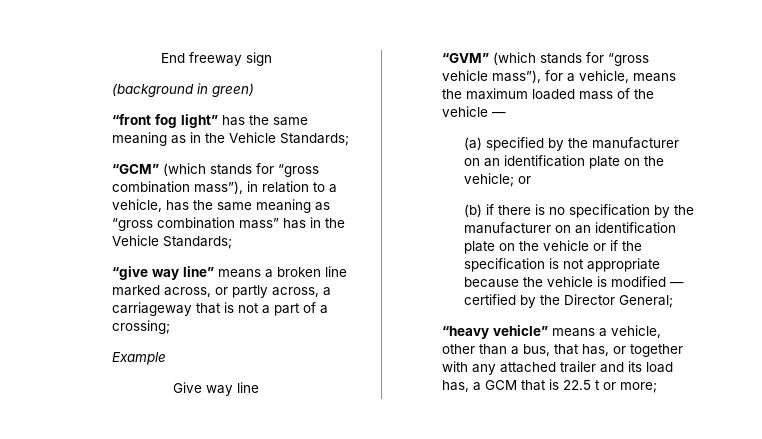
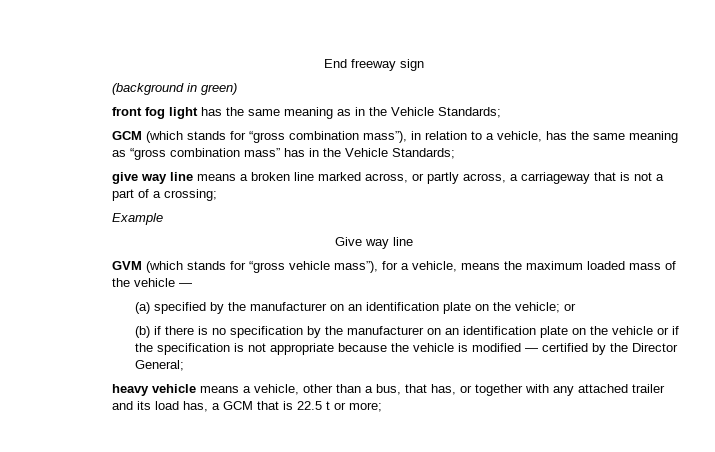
[111,114,218,128] “front fog light” -> [111,107,198,119] front fog light
[111,164,159,174] “GCM” -> [111,131,142,140] GCM
[111,266,214,280] “give way line” -> [111,172,193,184] give way line
[441,53,489,63] “GVM” -> [111,261,142,270] GVM
[441,325,548,339] “heavy vehicle” -> [111,384,196,396] heavy vehicle

